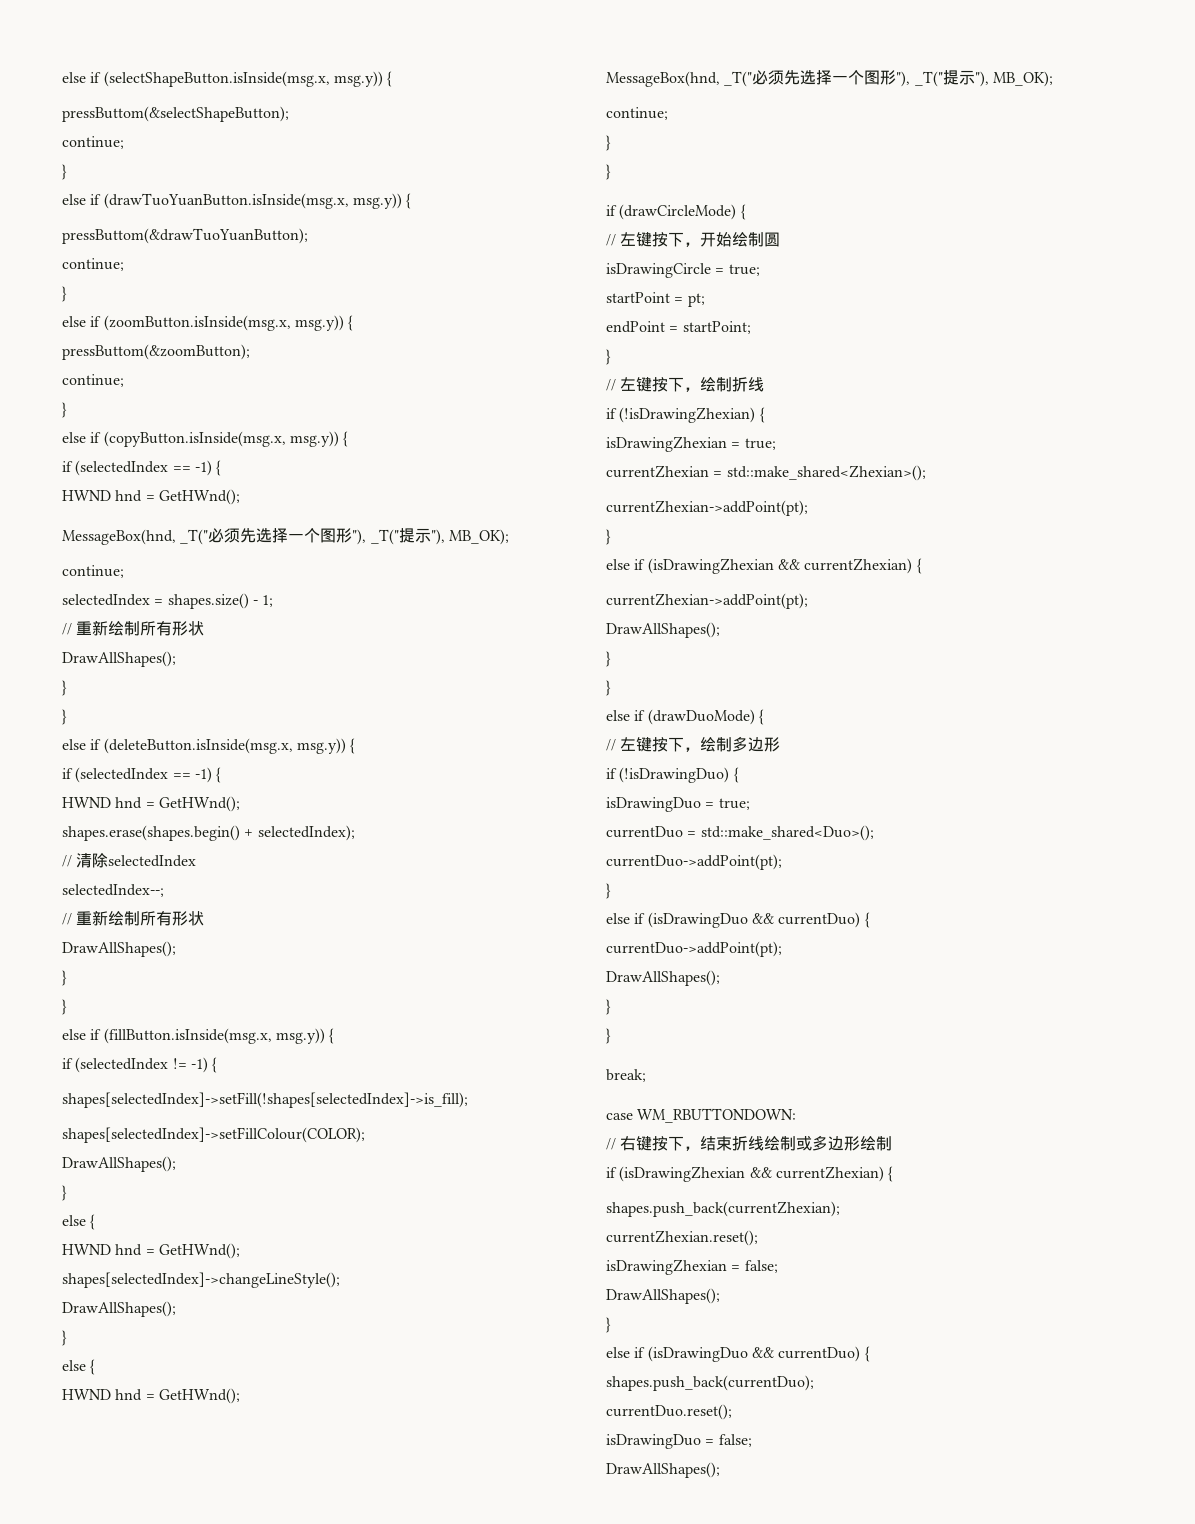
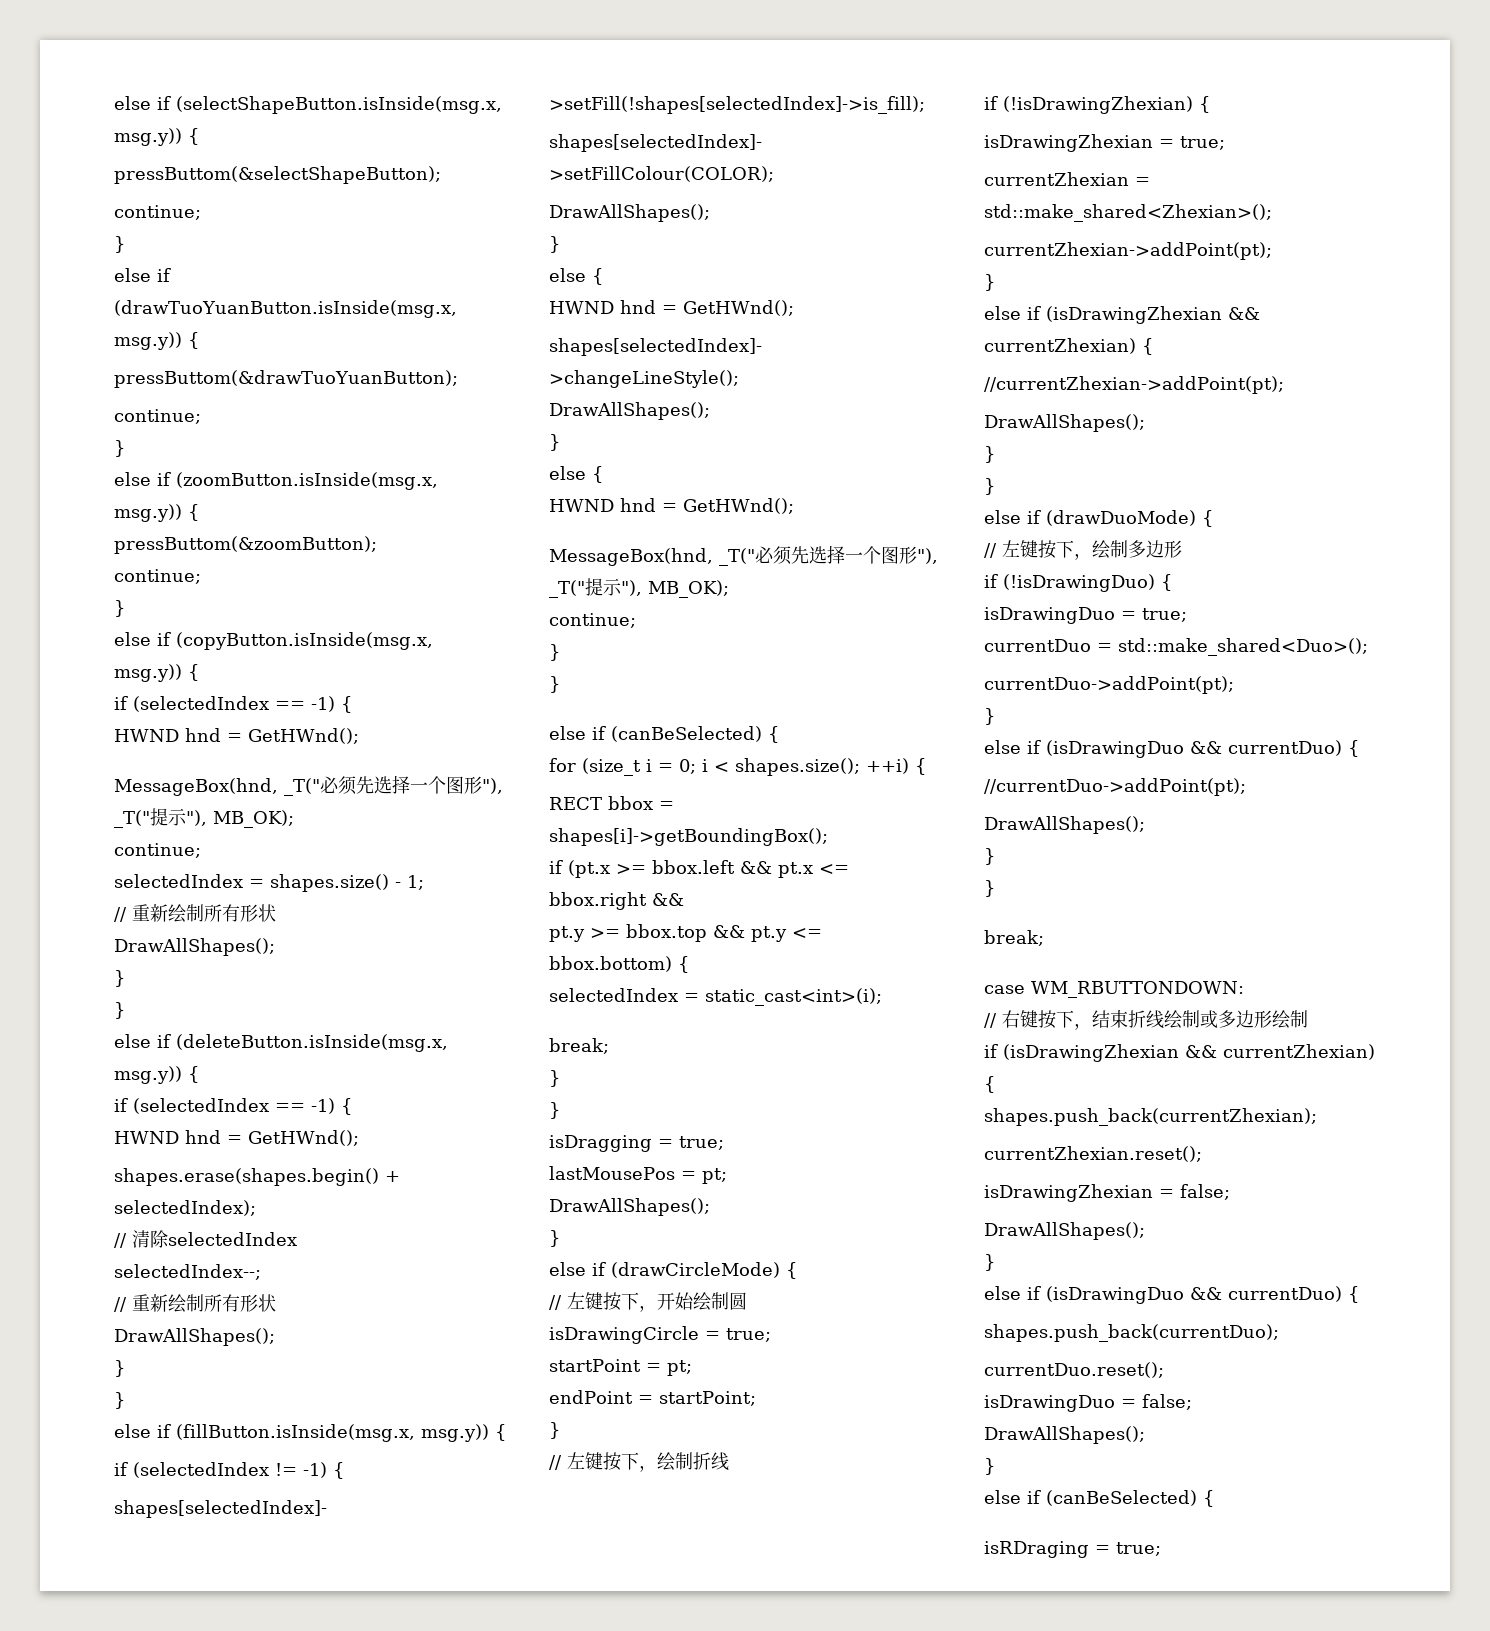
(611, 172) none -> [549,726,779,743] [549,758,926,776] [549,796,674,810] [549,828,828,846] [549,860,849,878] [549,892,684,910] [549,924,822,942] [549,956,689,973] [549,988,882,1006] [549,1038,609,1054] [549,1070,560,1087] [549,1102,560,1119] [549,1135,724,1152] [549,1166,727,1184] [549,1198,710,1216] [549,1230,560,1247] [549,1262,586,1276] else if (canBeSelected) { // for (size_t i = 0; i < shapes.size(); ++i) { // RECT bbox = shapes[i]->getBoundingBox(); // if (pt.x >= bbox.left && pt.x <= bbox.right && // pt.y >= bbox.top && pt.y <= bbox.bottom) { // selectedIndex = static_cast<int>(i); // break; // } // } // isDragging = true; // lastMousePos = pt; // DrawAllShapes(); // } // else
[606,593,808,609] currentZhexian->addPoint(pt); -> [984,376,1284,394] //currentZhexian->addPoint(pt);
[606,941,782,957] currentDuo->addPoint(pt); -> [984,778,1246,796] //currentDuo->addPoint(pt);
(720, 1470) none -> [984,1458,995,1475] [984,1490,1214,1507] [984,1541,1161,1558] // } // else if (canBeSelected) { // isRDraging = true;

